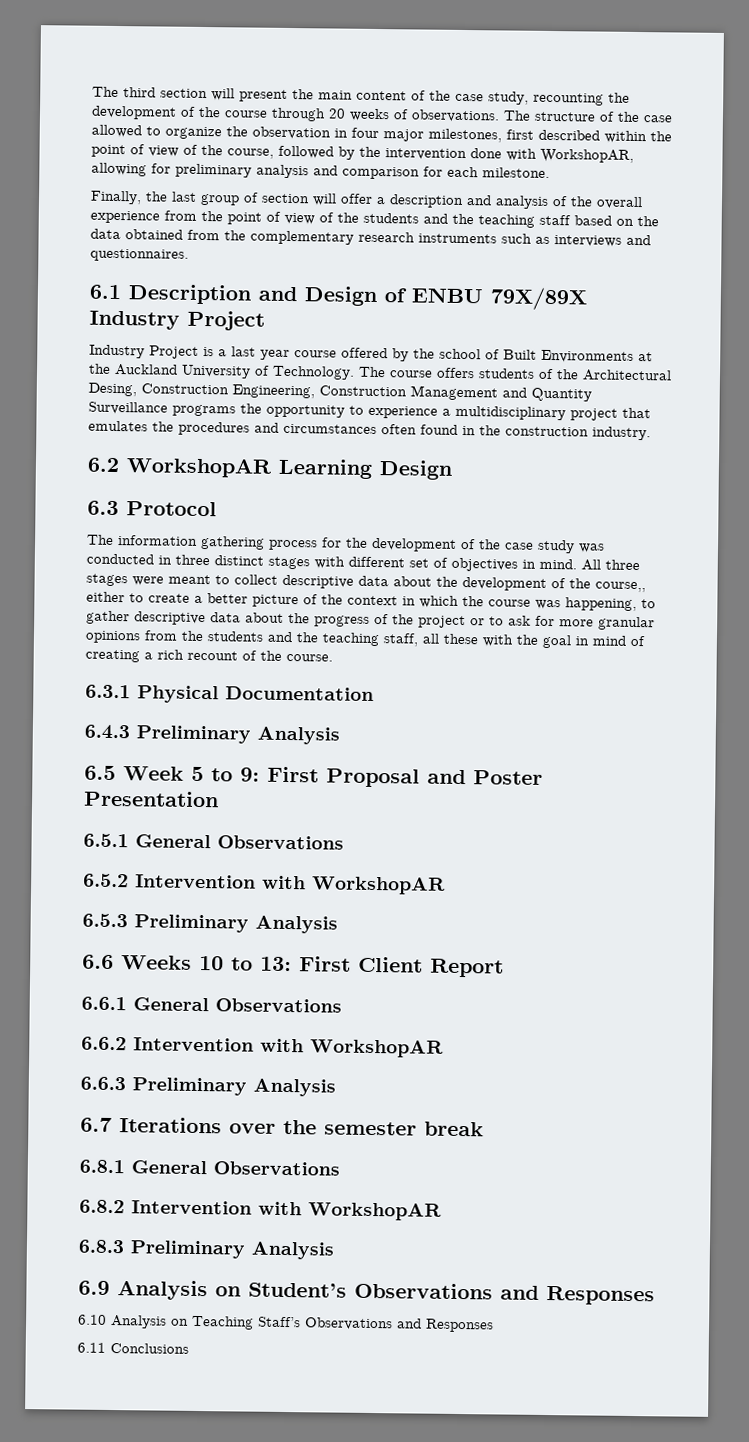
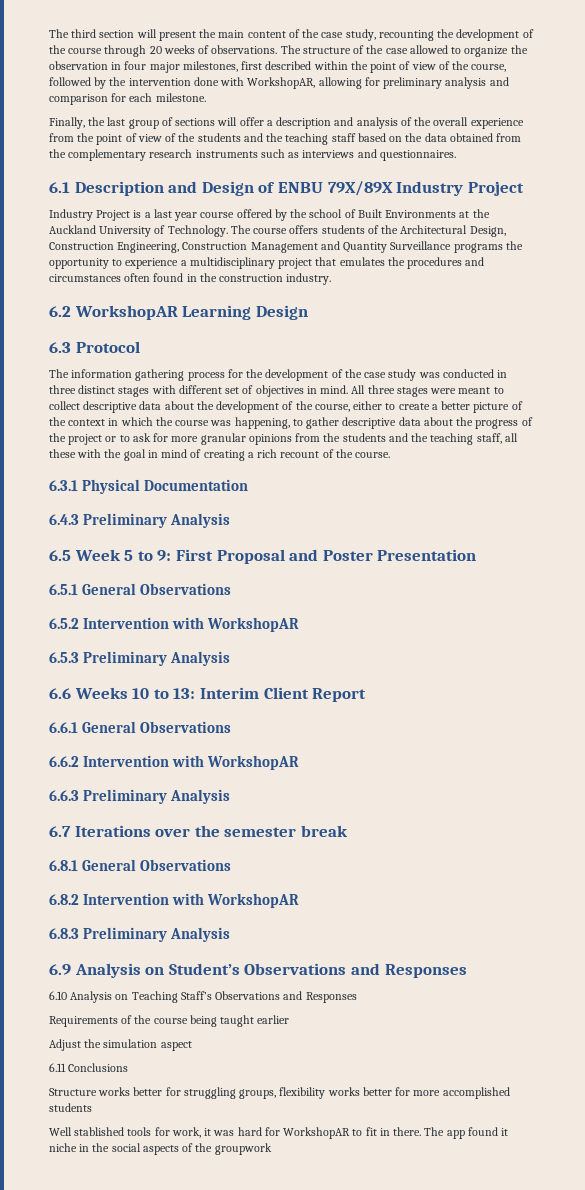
[261,193,310,204] section -> [175,118,216,126] sections
[88,382,137,397] Desing, -> [469,226,506,237] Design,
[595,581,646,593] course,, -> [314,404,350,412] course,
[299,956,351,972] First -> [199,687,259,699] Interim
[77,1342,189,1354] 6.11 Conclusions -> [49,1015,290,1027] [49,1039,192,1051] [49,1063,129,1072] [49,1087,510,1099] [49,1103,92,1112] [49,1127,509,1139] [49,1143,272,1155] Requirements of the course being taught earlier // Adjust the simulation aspect // 6.11 Conclusions // Structure works better for struggling groups, flexibility works better for more accomplished students // Well stablished tools for work, it was hard for WorkshopAR to fit in there. The app found it niche in the social aspects of the groupwork

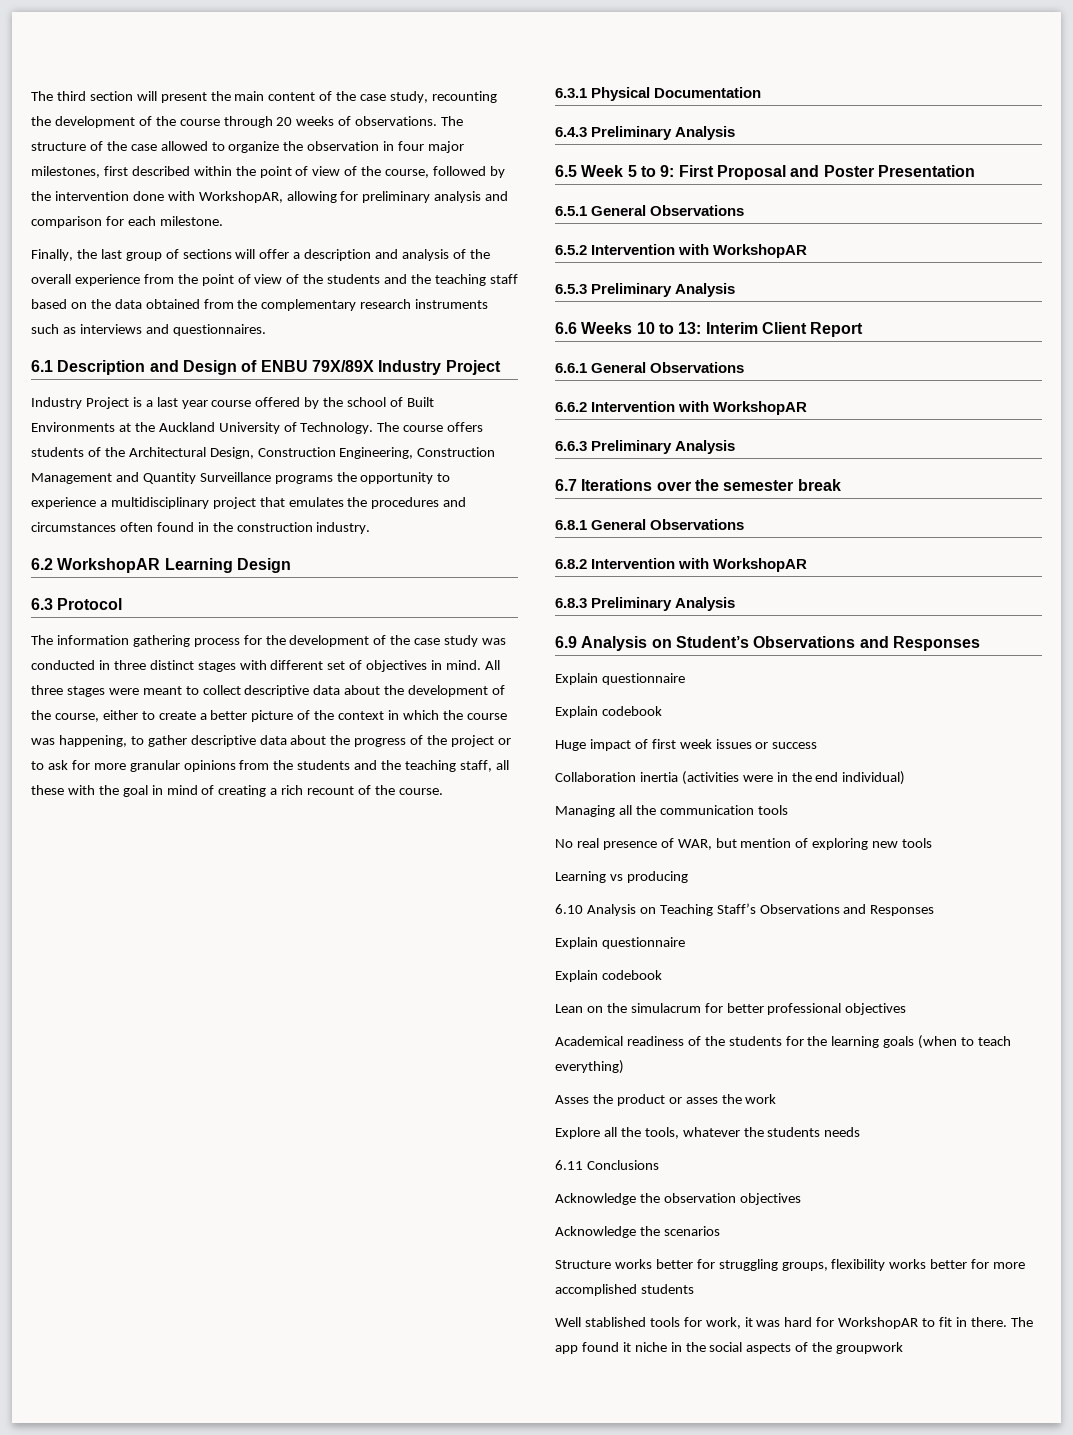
(467, 971) none -> [555,673,685,685] [555,706,662,718] [555,739,818,751] [555,771,906,785] [555,805,788,817] [555,838,933,850] [555,871,688,883] // Explain questionnaire // Explain codebook // Huge impact of first week issues or success // Collaboration inertia (activities were in the end individual) // Managing all the communication tools // No real presence of WAR, but mention of exploring new tools // Learning vs producing
[49,1015,290,1027] [49,1039,192,1051] [49,1063,129,1072] Requirements of the course being taught earlier // Adjust the simulation aspect // 6.11 Conclusions -> [555,937,685,949] [555,970,662,982] [555,1003,907,1015] [555,1035,1012,1049] [555,1060,624,1074] [555,1094,777,1106] [555,1127,861,1139] [555,1160,659,1170] [555,1193,801,1205] [555,1226,720,1238] Explain questionnaire // Explain codebook // Lean on the simulacrum for better professional objectives // Academical readiness of the students for the learning goals (when to teach everything) // Asses the product or asses the work // Explore all the tools, whatever the students needs // 6.11 Conclusions // Acknowledge the observation objectives // Acknowledge the scenarios

